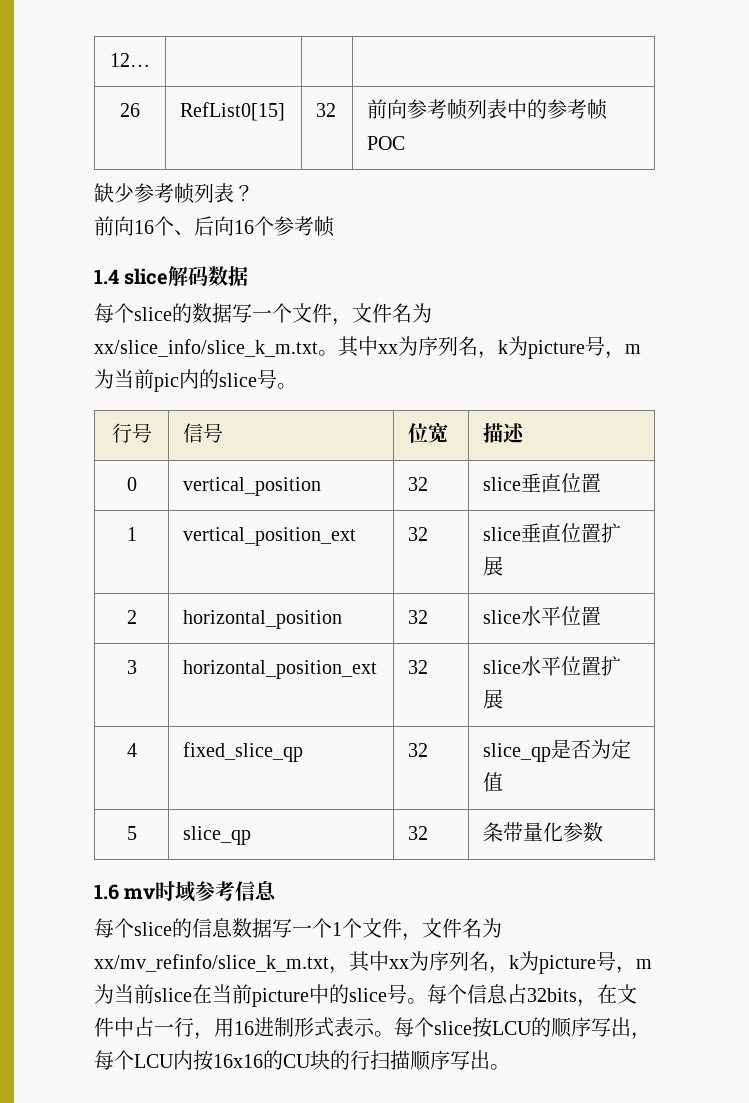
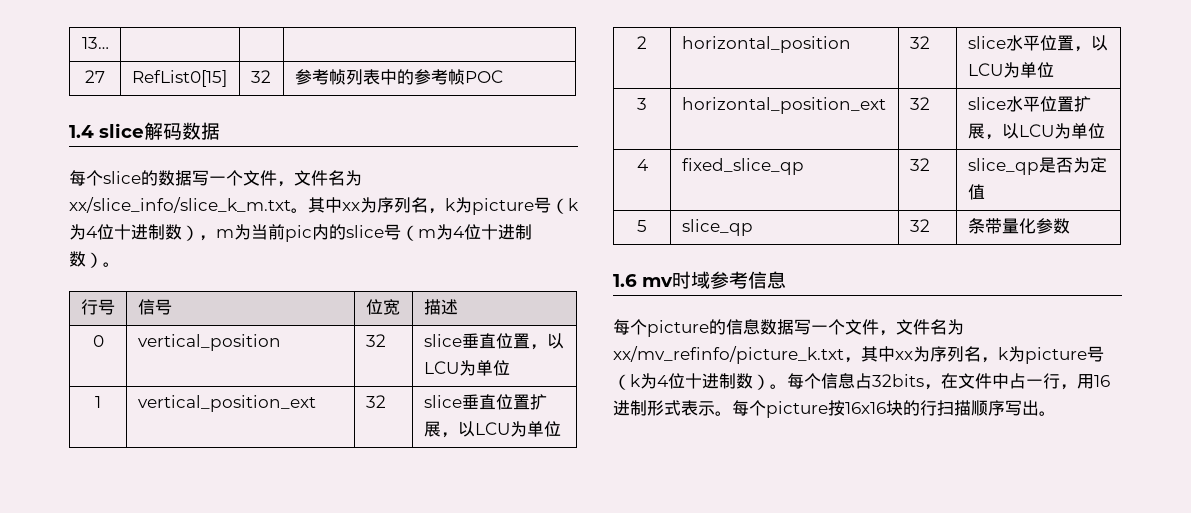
[110,53,150,67] [120,103,140,117] 12… | | | // 26 -> [81,37,109,49] [85,70,105,83] 13… | | | // 27
[367,99,408,119] 前向 -> (271, 76) none
[94,183,254,204] [94,216,335,237] // 缺少参考帧列表？ // 前向16个、后向16个参考帧 -> (503, 76) none
(605, 346) none -> [551,198,579,214] [69,224,199,241] （k为4位十进制数）
(277, 379) none -> [401,224,532,241] [69,251,103,268] （m为4位十进制数）
(602, 483) none -> [529,333,564,350] [423,360,510,376] ，以LCU为单位
(504, 566) none -> [440,421,561,438] ，以LCU为单位
(602, 616) none -> [1073,35,1108,52] [967,62,1054,78] ，以LCU为单位
(504, 699) none -> [984,123,1105,140] ，以LCU为单位
[134,922,172,936] slice -> [647,320,709,337] picture
[332,918,502,941] [94,954,329,972] 1个文件，文件名为xx/mv_refinfo/slice_k_m.txt -> [845,319,964,336] [613,346,844,364] 文件，文件名为xx/mv_refinfo/picture_k.txt
[616,959,652,974] [94,984,407,1007] ，m为当前slice在当前picture中的slice号 -> [613,373,770,390] （k为4位十进制数）
[434,1017,651,1040] [94,1050,311,1071] slice按LCU的顺序写出，每个LCU内按16x16的CU -> [766,400,886,418] picture按16x16

